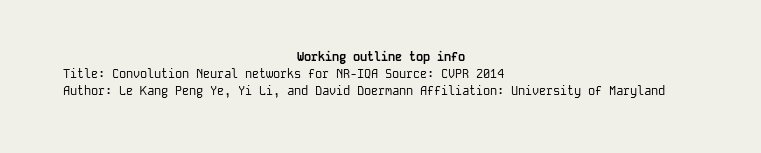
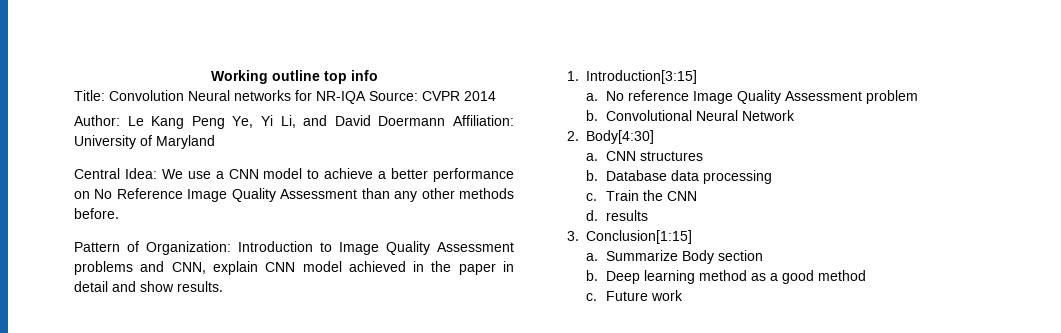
(665, 91) none -> [74,168,514,182] [74,188,514,202] [74,208,119,219] [74,241,514,255] [74,261,514,275] [74,281,223,292] [566,70,698,84] [586,90,918,104] [586,110,795,121] [566,130,655,144] [586,151,703,161] [586,170,772,184] [586,190,697,201] [586,210,648,221] [566,230,693,244] [586,250,763,264] [586,270,866,284] [586,290,683,301] // Central Idea: We use a CNN model to achieve a better performance on No Reference Image Quality Assessment than any other methods before. // Pattern of Organization: Introduction to Image Quality Assessment problems and CNN, explain CNN model achieved in the paper in detail and show results. // 1. Introduction[3:15] // a. No reference Image Quality Assessment problem // b. Convolutional Neural Network // 2. Body[4:30] // a. CNN structures // b. Database data processing // c. Train the CNN // d. results // 3. Conclusion[1:15] // a. Summarize Body section // b. Deep learning method as a good method // c. Future work

